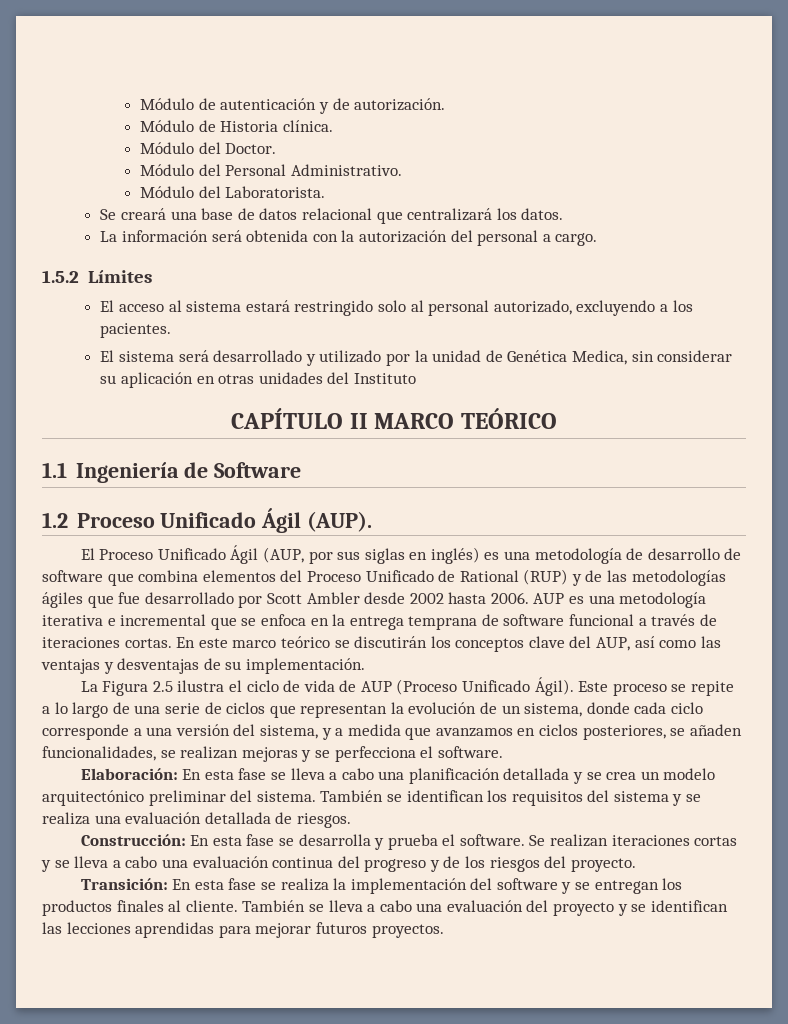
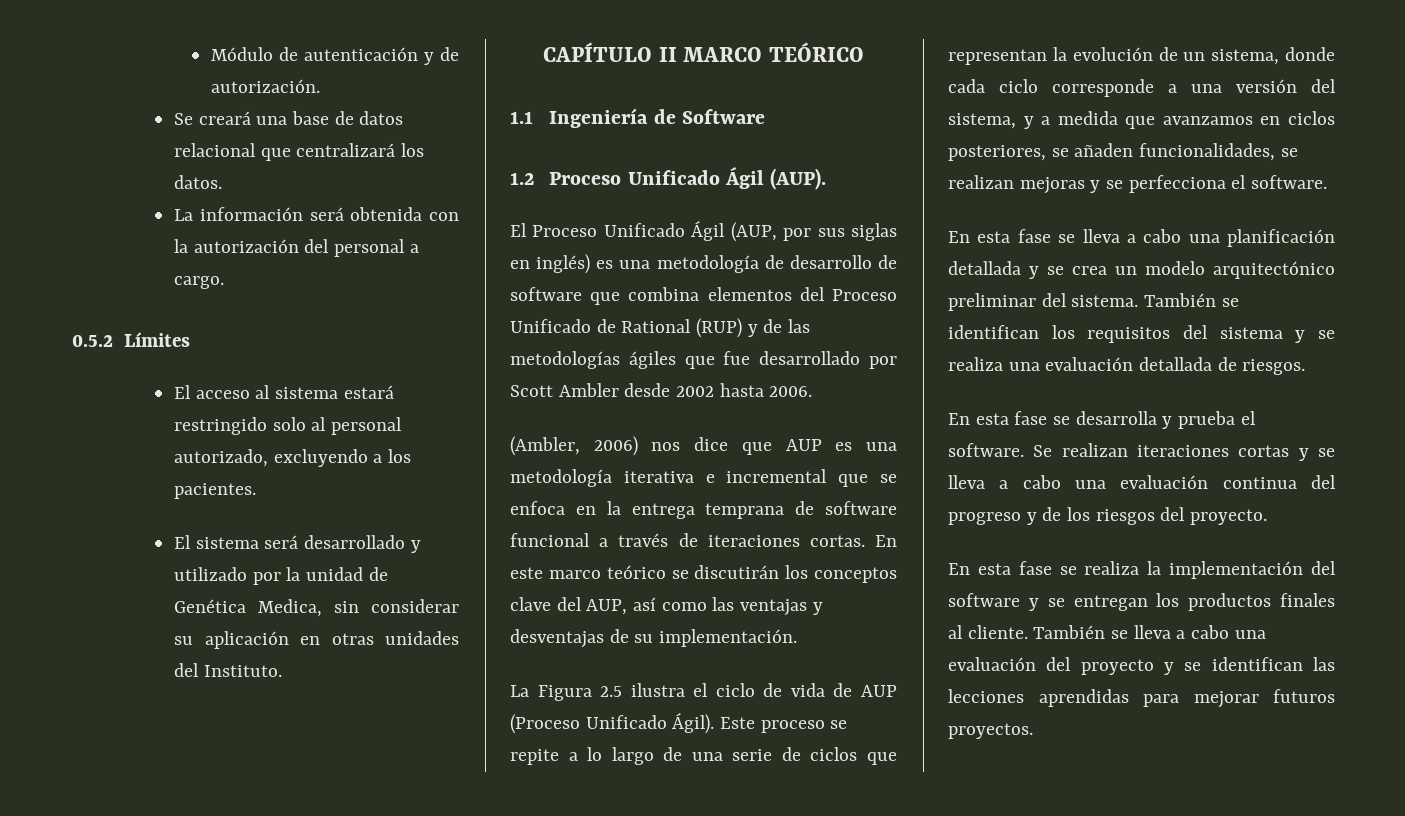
[140,120,333,132] [140,142,277,154] [140,164,402,176] [140,186,326,198] // Módulo de Historia clínica. // Módulo del Doctor. // Módulo del Personal Administrativo. // Módulo del Laboratorista. -> (321, 86) none
[42,270,79,283] 1.5.2 -> [72,334,113,347] 0.5.2
[353,373,416,384] Instituto -> [203,665,282,677] Instituto.
(529, 598) none -> [510,436,772,456] // (Ambler, 2006) nos dice que
[80,768,178,780] Elaboración: -> (1328, 182) none
[80,834,186,846] Construcción: -> (1306, 367) none
[80,878,168,890] Transición: -> (1268, 517) none

